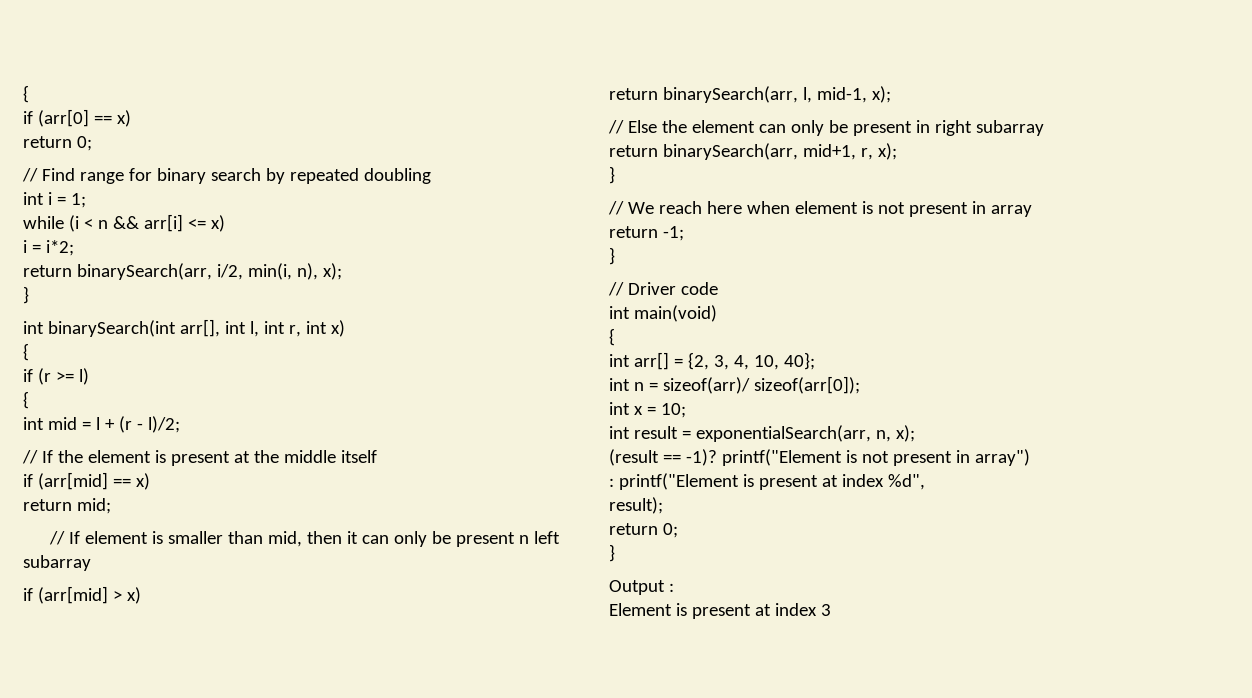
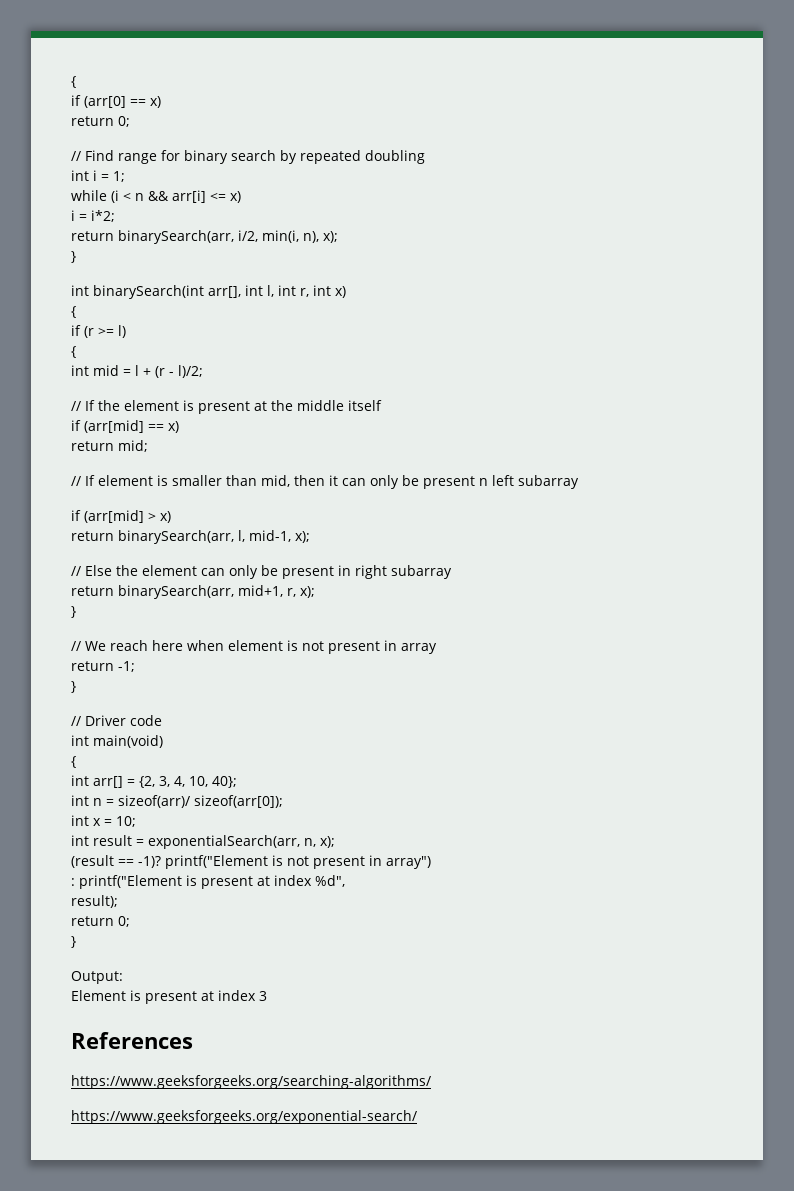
[609,580,674,595] Output : -> [71,971,123,984] Output:
(831, 610) none -> [71,1032,193,1049] [71,1075,431,1089] [71,1110,417,1124] // References // https://www.geeksforgeeks.org/searching-algorithms/ // https://www.geeksforgeeks.org/exponential-search/

